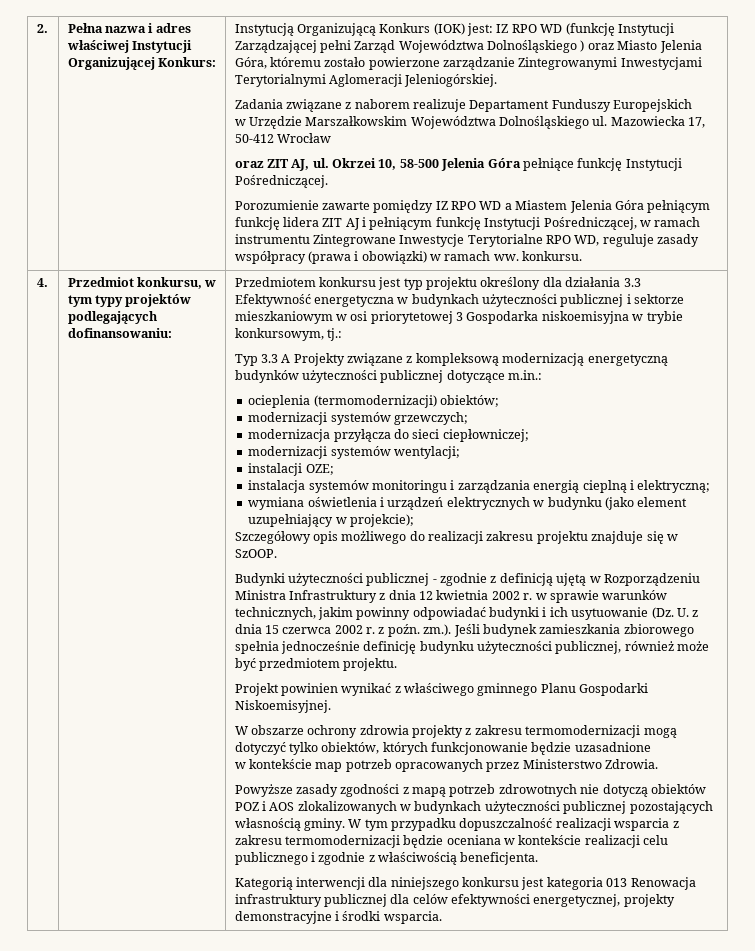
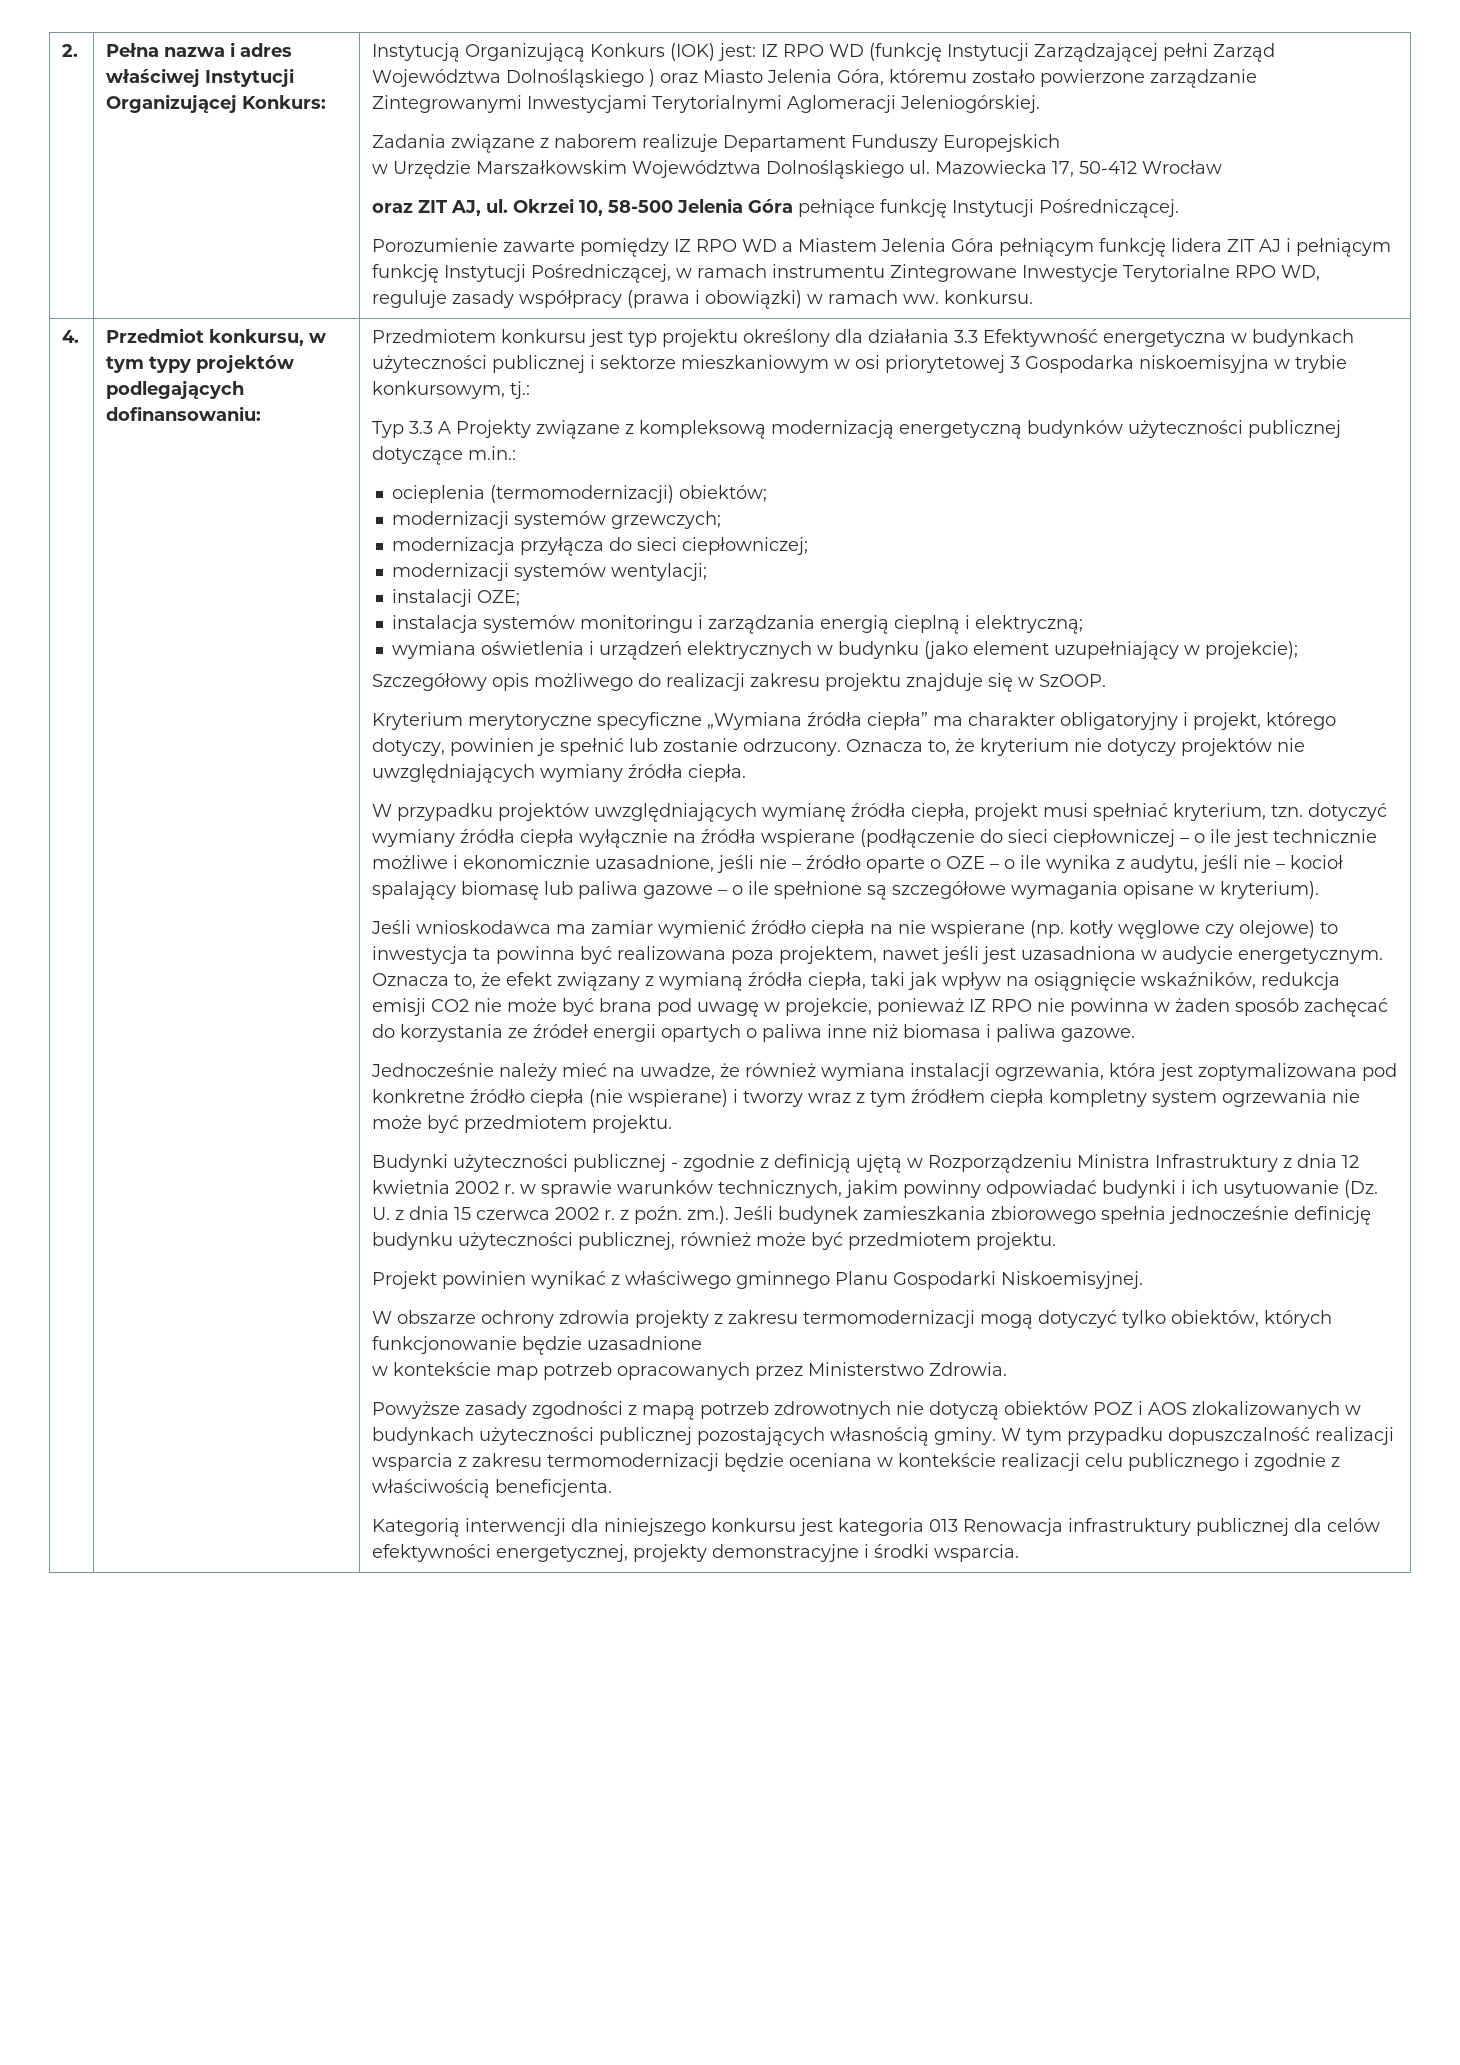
(277, 553) none -> [372,712,1337,730] [372,738,1306,756] [372,764,747,783] [372,803,1388,822] [372,829,1378,848] [372,855,1344,873] [372,881,1320,900] [371,920,1339,939] [372,946,1384,964] [372,972,1341,991] [372,998,1389,1017] [372,1024,1136,1042] [371,1063,1398,1081] [372,1089,1361,1107] [372,1115,673,1133] // Kryterium merytoryczne specyficzne „Wymiana źródła ciepła” ma charakter obligatoryjny i projekt, którego dotyczy, powinien je spełnić lub zostanie odrzucony. Oznacza to, że kryterium nie dotyczy projektów nie uwzględniających wymiany źródła ciepła. // W przypadku projektów uwzględniających wymianę źródła ciepła, projekt musi spełniać kryterium, tzn. dotyczyć wymiany źródła ciepła wyłącznie na źródła wspierane (podłączenie do sieci ciepłowniczej – o ile jest technicznie możliwe i ekonomicznie uzasadnione, jeśli nie – źródło oparte o OZE – o ile wynika z audytu, jeśli nie – kocioł spalający biomasę lub paliwa gazowe – o ile spełnione są szczegółowe wymagania opisane w kryterium). // Jeśli wnioskodawca ma zamiar wymienić źródło ciepła na nie wspierane (np. kotły węglowe czy olejowe) to inwestycja ta powinna być realizowana poza projektem, nawet jeśli jest uzasadniona w audycie energetycznym. Oznacza to, że efekt związany z wymianą źródła ciepła, taki jak wpływ na osiągnięcie wskaźników, redukcja emisji CO2 nie może być brana pod uwagę w projekcie, ponieważ IZ RPO nie powinna w żaden sposób zachęcać do korzystania ze źródeł energii opartych o paliwa inne niż biomasa i paliwa gazowe. // Jednocześnie należy mieć na uwadze, że również wymiana instalacji ogrzewania, która jest zoptymalizowana pod konkretne źródło ciepła (nie wspierane) i tworzy wraz z tym źródłem ciepła kompletny system ogrzewania nie może być przedmiotem projektu.

